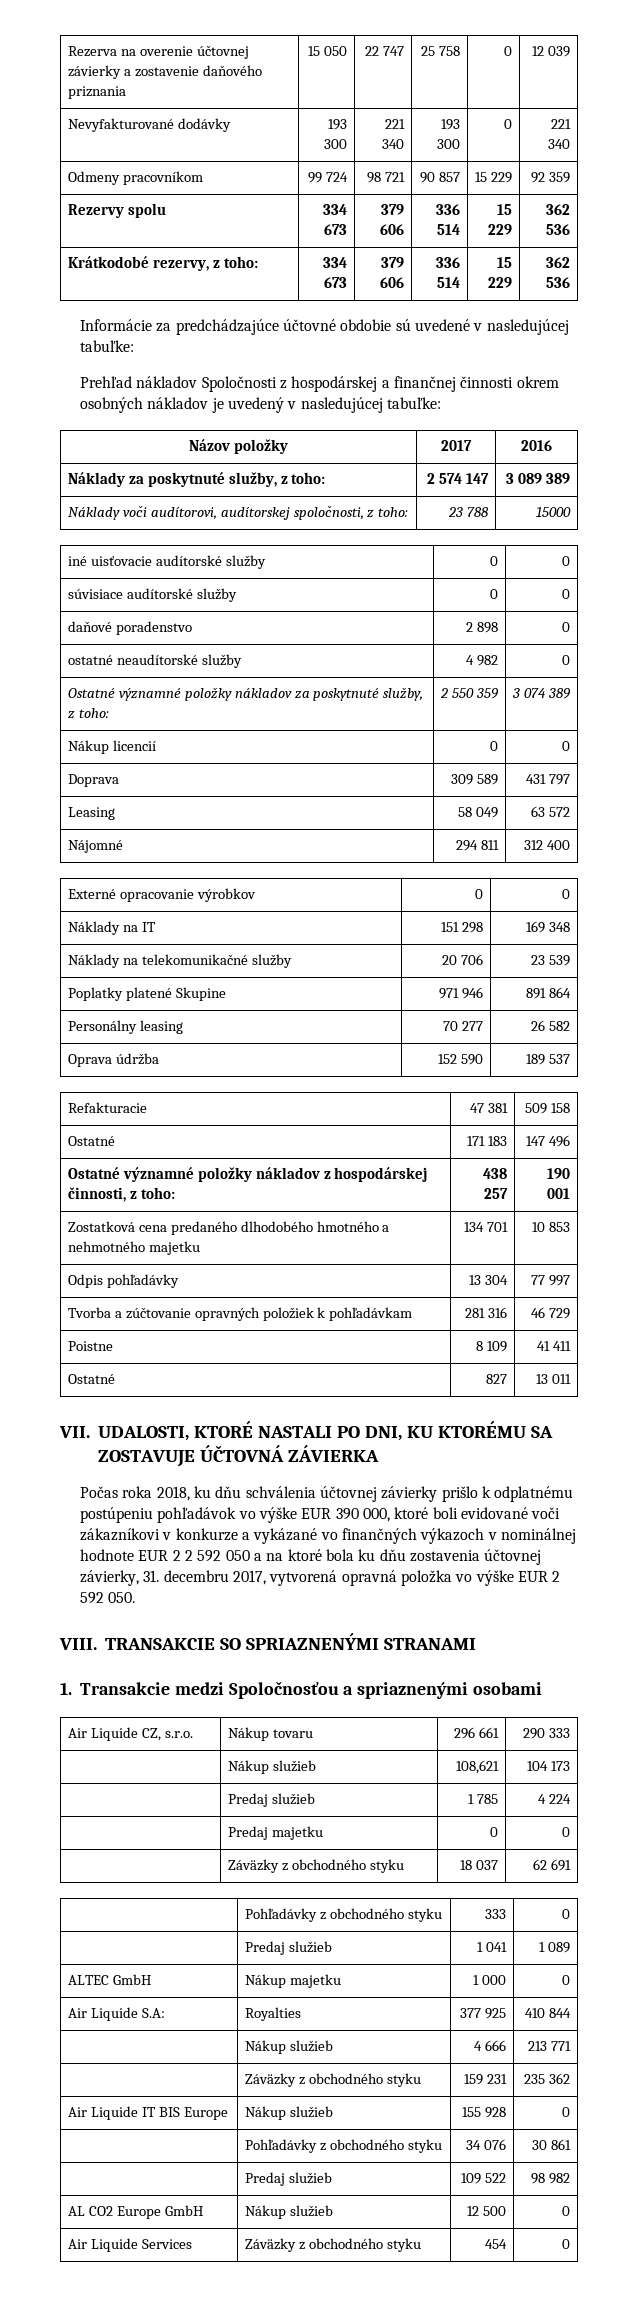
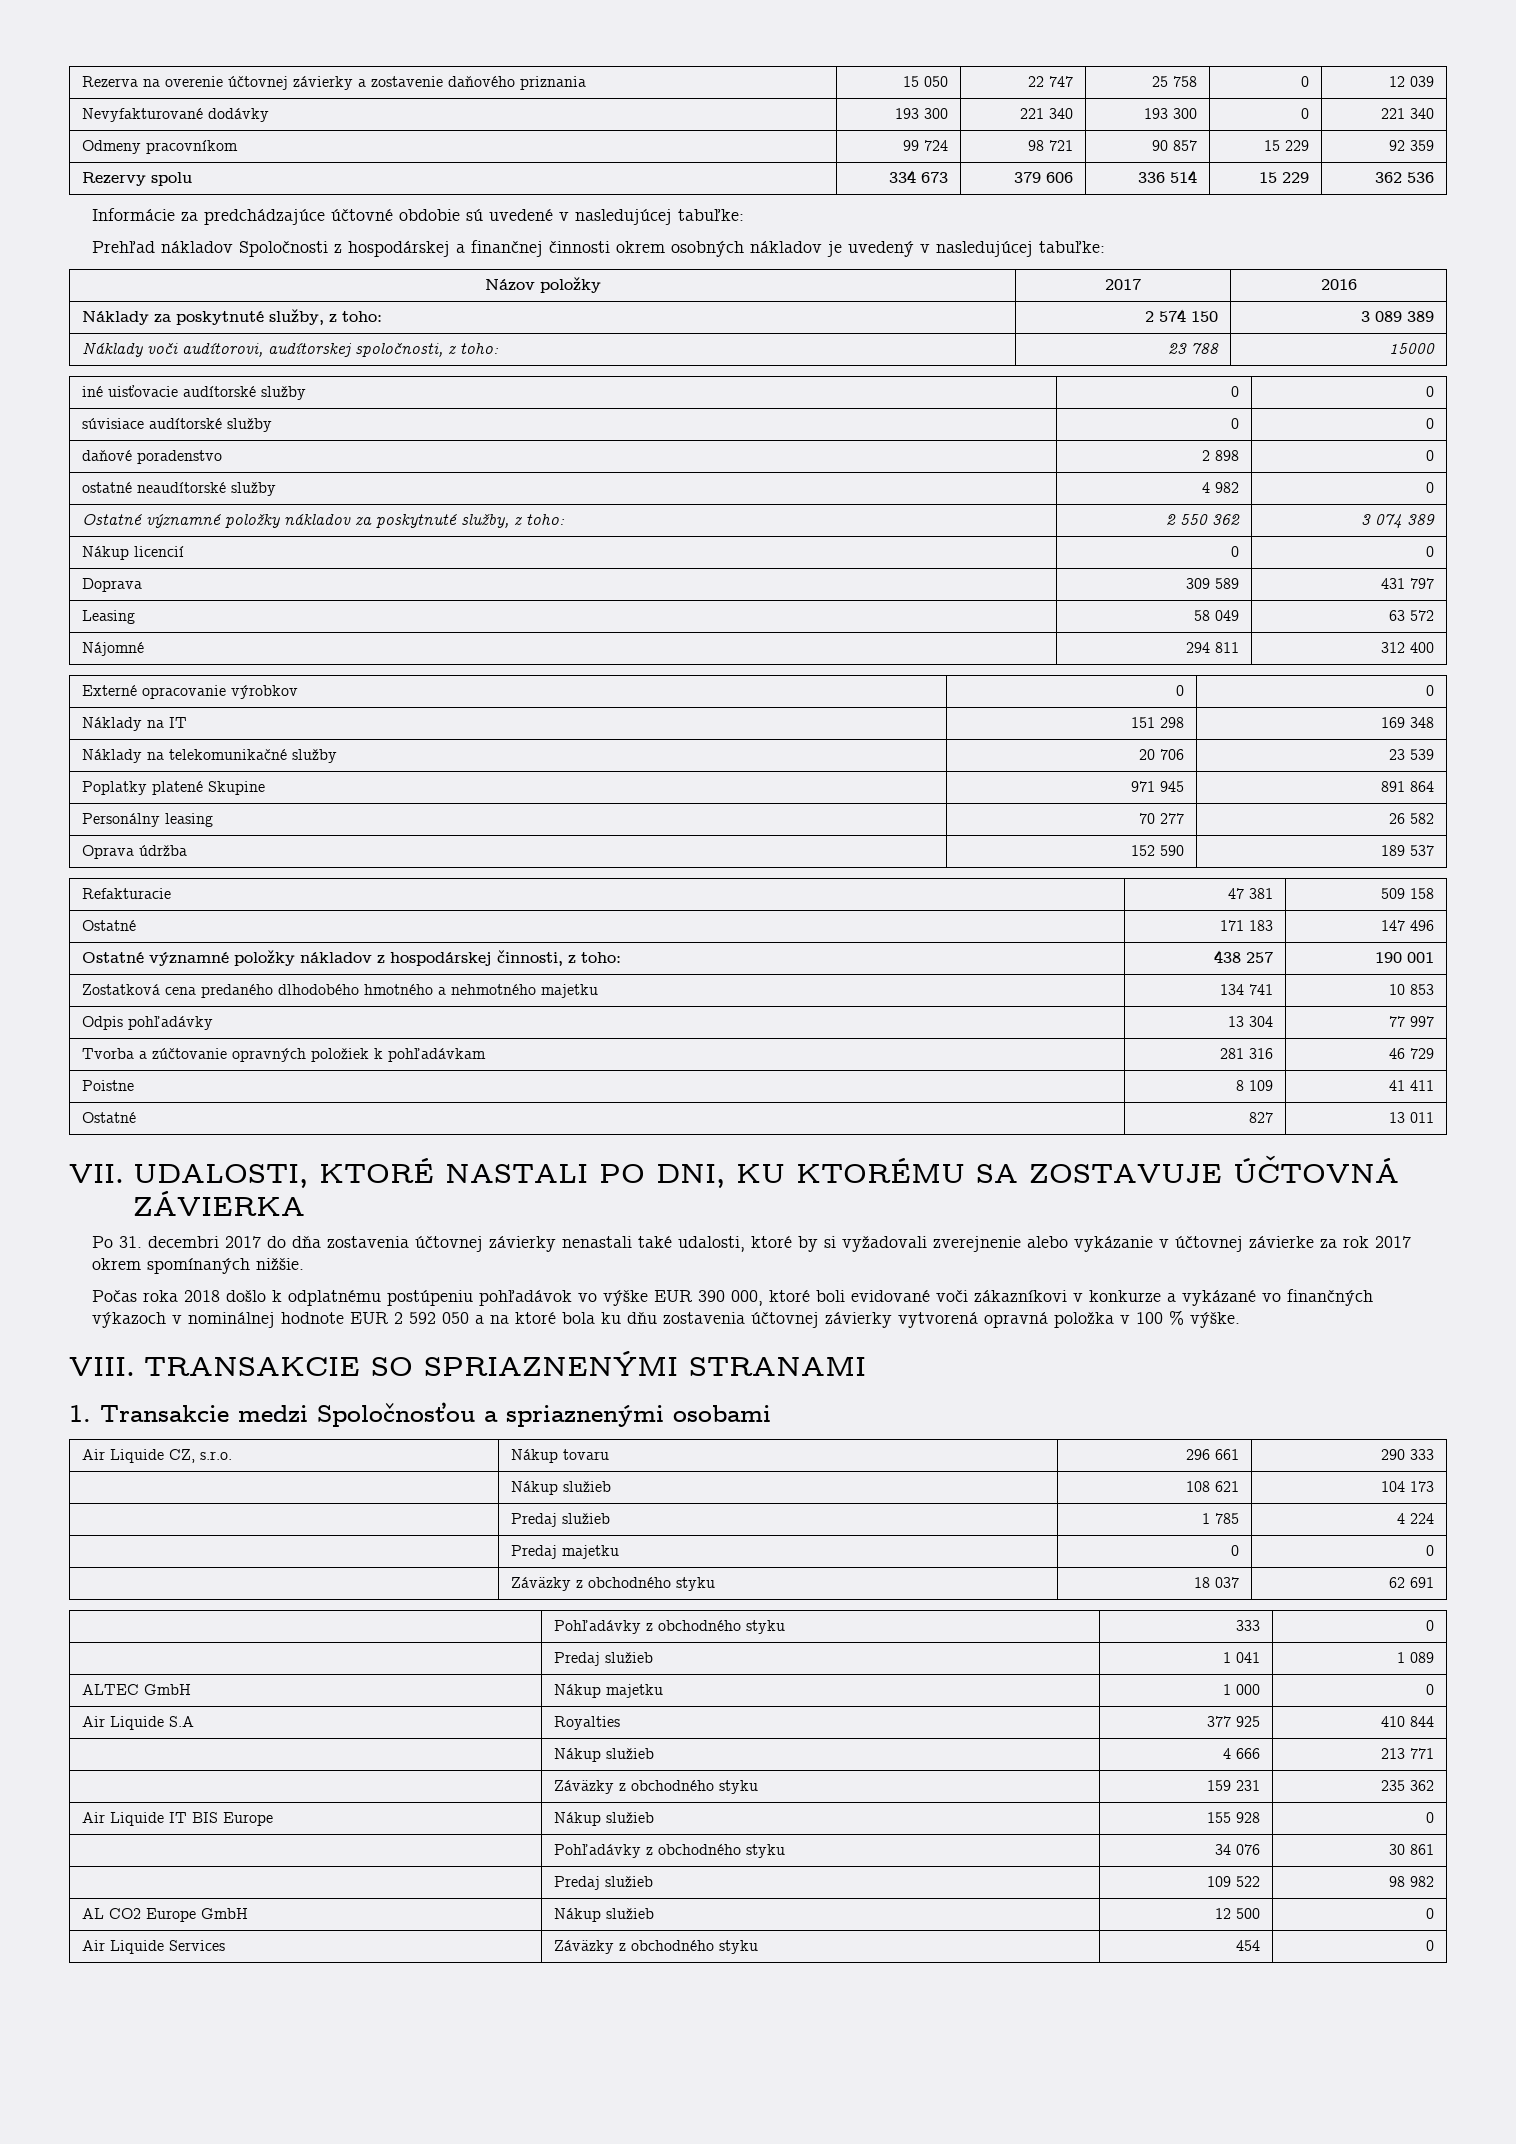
[67,256,258,271] [323,257,348,268] [324,277,348,288] [381,257,405,268] [380,277,405,288] [436,257,461,268] [437,277,461,288] [497,257,513,268] [488,277,513,288] [546,257,571,268] [546,277,571,288] // Krátkodobé rezervy, z toho: | 334 673 | 379 606 | 336 514 | 15 229 | 362 536 -> (1434, 177) none
[466,473,490,484] 147 -> [1190,311,1218,322] 150
[476,688,500,699] 359 -> [1211,514,1240,525] 362
[462,987,484,999] 946 -> [1159,781,1184,792] 945
[487,1222,509,1232] 701 -> [1248,984,1273,995] 741
[80,1486,478,1502] Počas roka 2018, ku dňu schválenia účtovnej závierky prišlo -> [91,1236,1411,1252] [91,1258,304,1274] [91,1290,266,1302] Po 31. decembri 2017 do dňa zostavenia účtovnej závierky nenastali také udalosti, ktoré by si vyžadovali zverejnenie alebo vykázanie v účtovnej závierke za rok 2017 okrem spomínaných nižšie. // Počas roka 2018 došlo
[185,1550,194,1561] 2 -> (403, 1318) none
[80,1570,561,1586] [80,1592,136,1604] závierky, 31. decembru 2017, vytvorená opravná položka vo výške EUR 2 592 050. -> [824,1310,1240,1328] závierky vytvorená opravná položka v 100 % výške.
[456,1760,500,1774] 108,621 -> [1185,1481,1239,1492] 108 621
[141,2008,165,2018] S.A: -> [169,1716,195,1727] S.A

